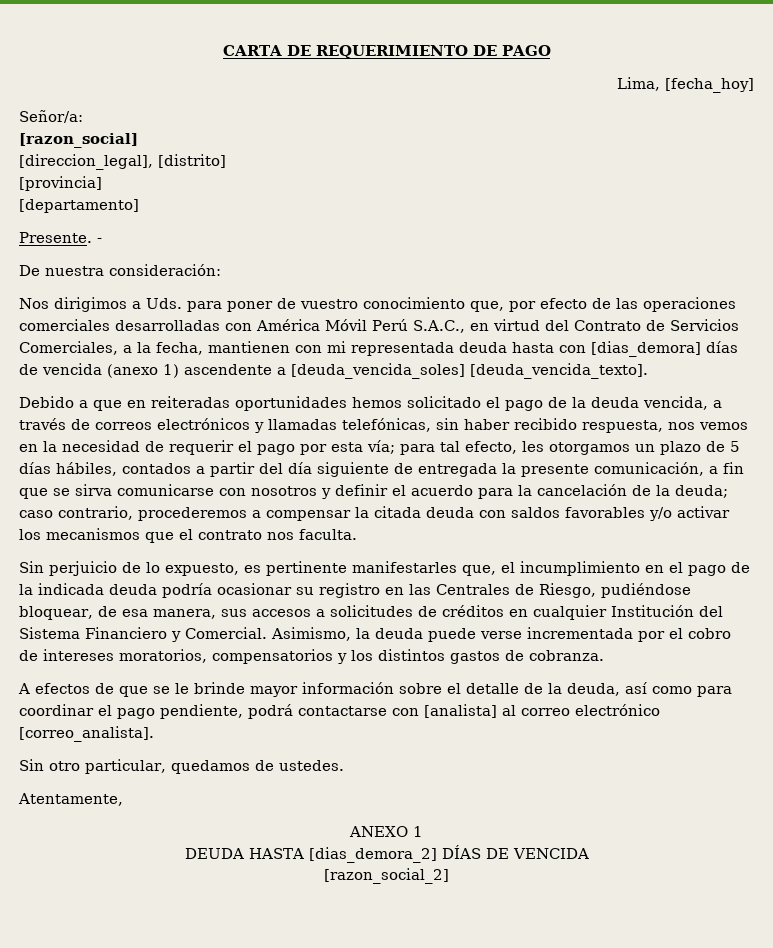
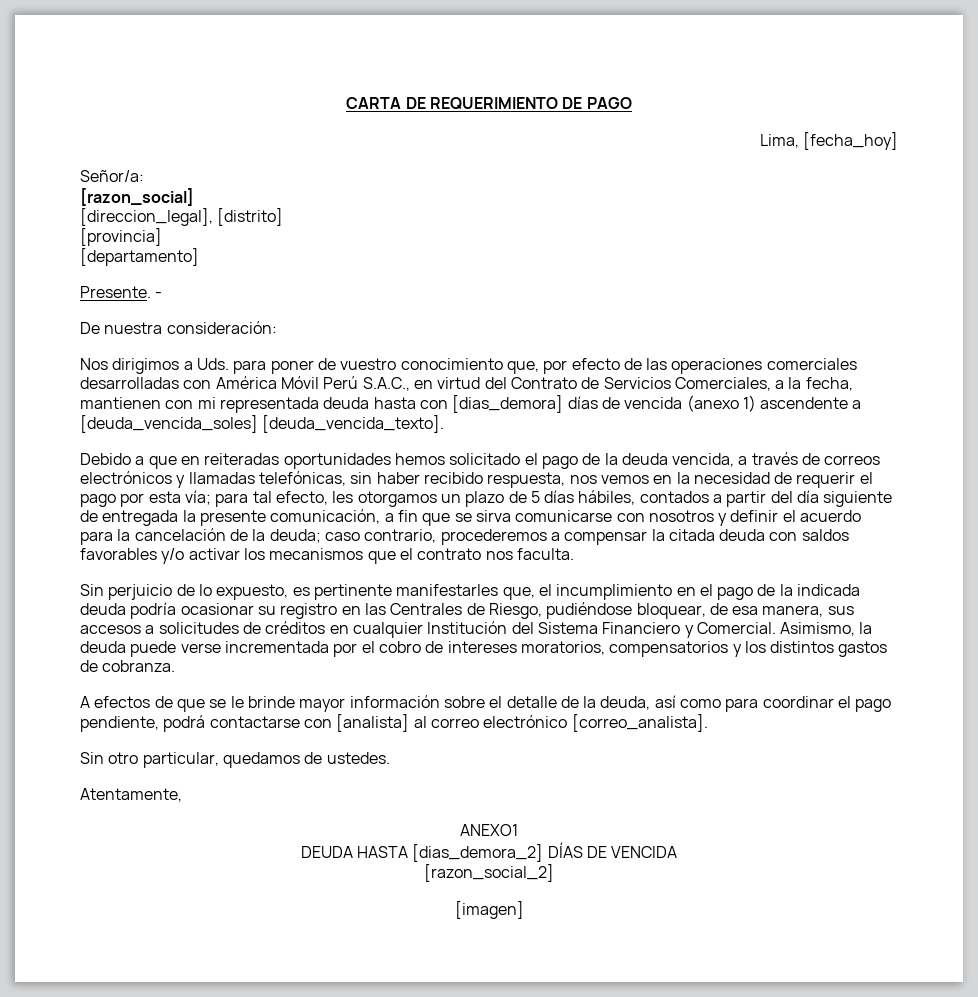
[349,826,423,837] ANEXO 1 -> [460,824,518,836] ANEXO1
(449, 876) none -> [454,901,524,919] // [imagen]

